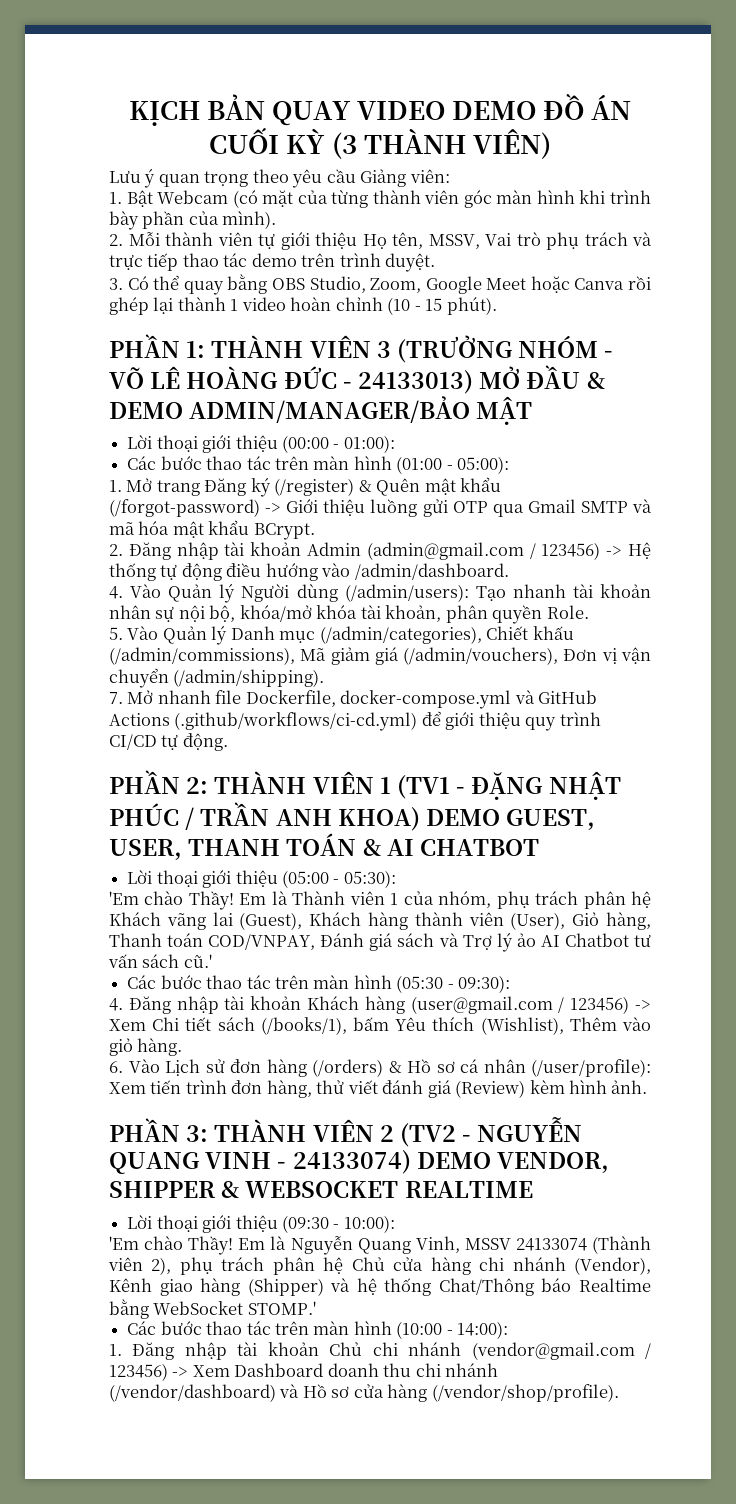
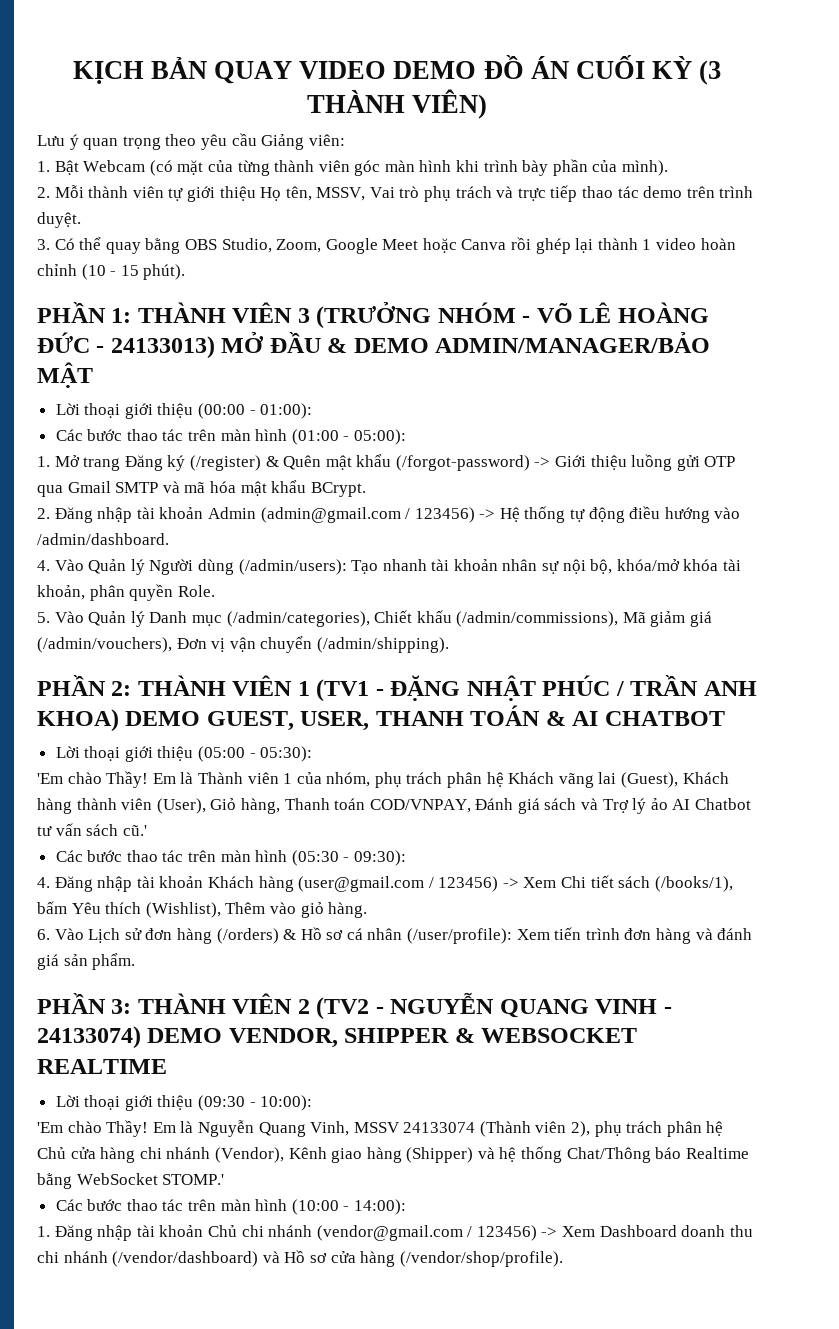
[109,690,598,709] [109,711,601,731] [109,733,228,751] // 7. Mở nhanh file Dockerfile, docker-compose.yml và GitHub Actions (.github/workflows/ci-cd.yml) để giới thiệu quy trình CI/CD tự động. -> (449, 645) none
[266,1080,648,1098] hàng, thử viết đánh giá (Review) kèm hình ảnh. -> [656,928,753,944] [37,953,136,970] hàng và đánh giá sản phẩm.

